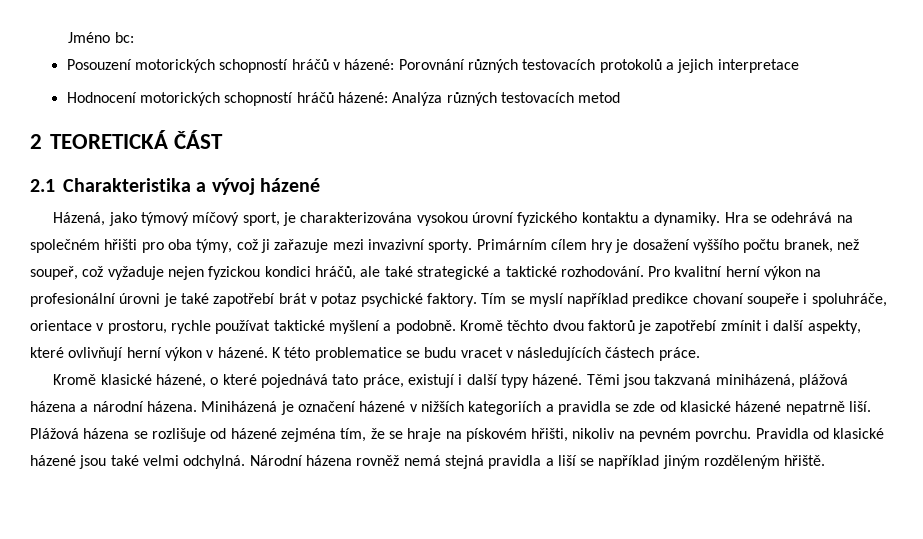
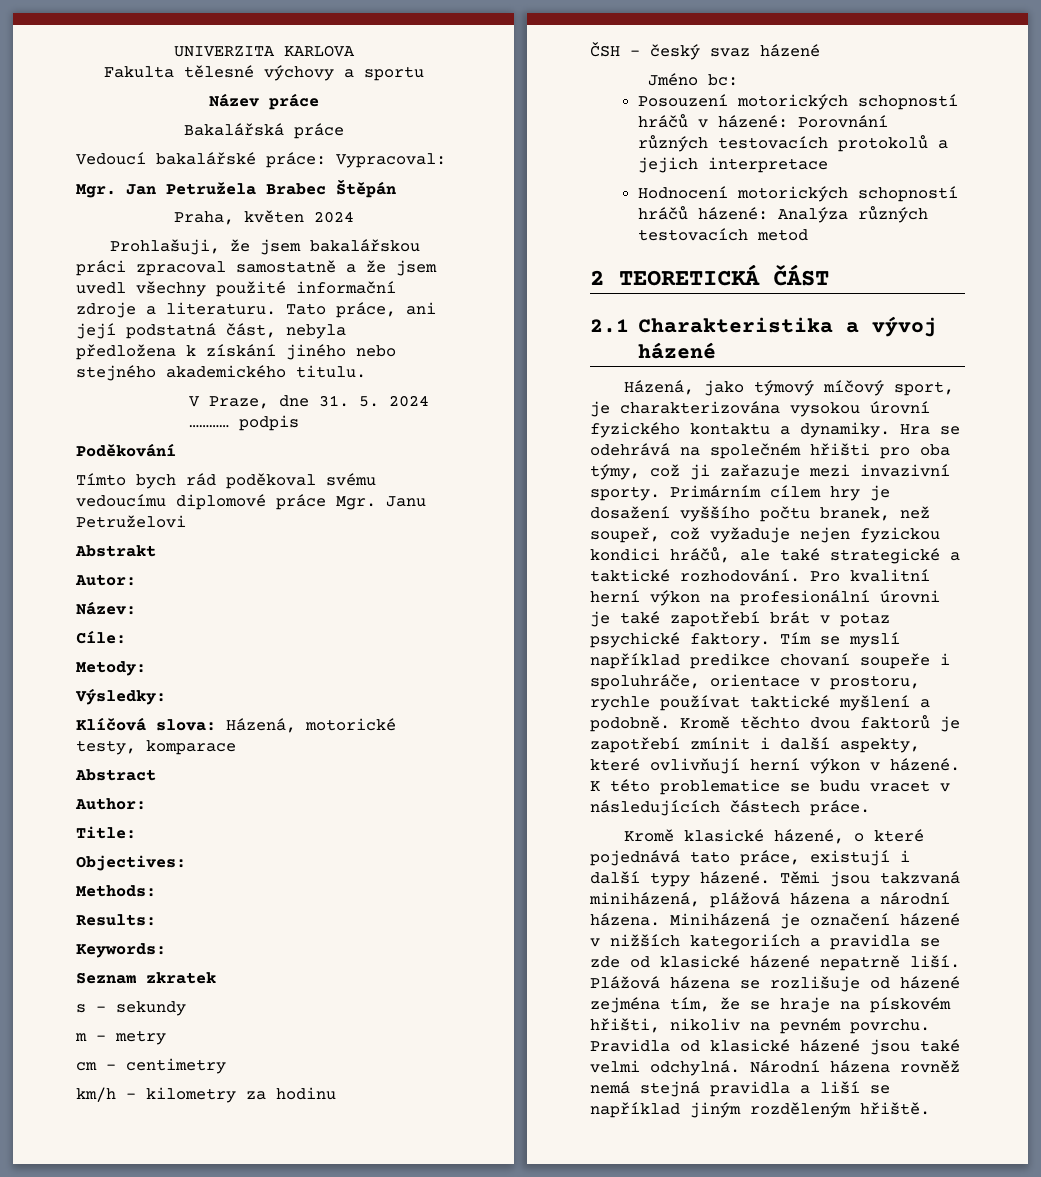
(68, 37) none -> [173,45,355,57] [103,65,424,81] [208,93,319,110] [183,123,344,139] [76,152,446,168] [76,179,396,198] [173,210,354,225] [110,239,421,255] [76,260,437,276] [76,281,396,297] [76,302,436,318] [76,323,346,339] [76,344,396,360] [76,365,366,381] [188,395,429,409] [188,415,299,431] [76,443,176,457] [76,473,376,489] [76,494,426,510] [76,515,186,528] [75,545,156,557] [75,574,136,586] [76,601,136,615] [76,630,126,644] [76,661,146,676] [75,688,166,705] [76,717,396,733] [76,740,236,755] [75,769,156,781] [75,798,146,810] [76,826,136,839] [76,855,186,871] [76,885,156,897] [76,914,156,926] [76,943,166,958] [76,972,216,984] [76,1001,186,1016] [75,1030,166,1045] [76,1058,226,1074] [76,1087,336,1103] [590,42,820,60] UNIVERZITA KARLOVA // Fakulta tělesné výchovy a sportu // Název práce // Bakalářská práce // Vedoucí bakalářské práce: Vypracoval: // Mgr. Jan Petružela Brabec Štěpán // Praha, květen 2024 // Prohlašuji, že jsem bakalářskou práci zpracoval samostatně a že jsem uvedl všechny použité informační zdroje a literaturu. Tato práce, ani její podstatná část, nebyla předložena k získání jiného nebo stejného akademického titulu. // V Praze, dne 31. 5. 2024 ………… podpis // Poděkování // Tímto bych rád poděkoval svému vedoucímu diplomové práce Mgr. Janu Petruželovi // Abstrakt // Autor: // Název: // Cíle: // Metody: // Výsledky: // Klíčová slova: Házená, motorické testy, komparace // Abstract // Author: // Title: // Objectives: // Methods: // Results: // Keywords: // Seznam zkratek // s – sekundy // m – metry // cm – centimetry // km/h – kilometry za hodinu // ČSH – český svaz házené //

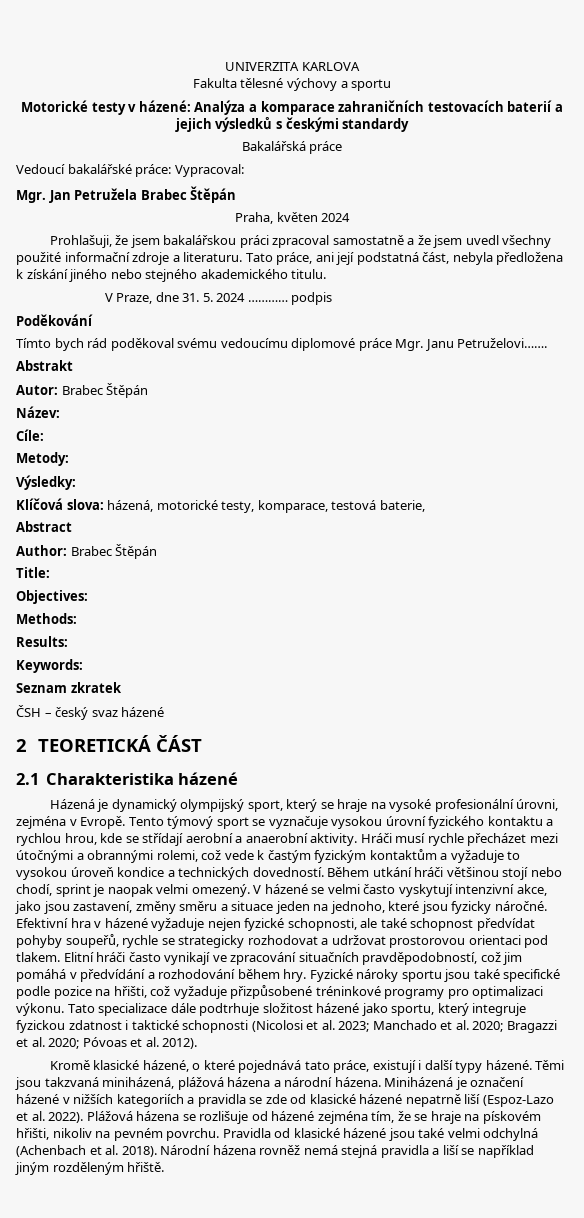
[208,93,319,110] Název práce -> [21,100,563,115] [174,117,410,132] Motorické testy v házené: Analýza a komparace zahraničních testovacích baterií a jejich výsledků s českými standardy
[76,515,186,528] Petruželovi -> [457,338,548,348] Petruželovi…….
(136, 580) none -> [61,383,149,398] Brabec Štěpán
[226,718,296,733] Házená, -> [107,500,154,512] házená,
[146,740,236,755] komparace -> [257,500,425,513] komparace, testová baterie,
(146, 804) none -> [70,544,158,559] Brabec Štěpán
[76,1001,186,1016] [75,1030,166,1045] [76,1058,226,1074] [76,1087,336,1103] // s – sekundy // m – metry // cm – centimetry // km/h – kilometry za hodinu -> (122, 687) none
[648,73,739,86] [637,94,958,110] [637,114,888,128] [637,135,948,152] [637,157,828,173] [637,186,958,202] [637,206,928,223] [637,228,808,241] // Jméno bc: // Posouzení motorických schopností hráčů v házené: Porovnání různých testovacích protokolů a jejich interpretace // Hodnocení motorických schopností hráčů házené: Analýza různých testovacích metod -> (165, 712) none
[845,316,937,337] [637,342,716,359] [624,380,955,396] [590,401,780,417] a vývoj házené // Házená, jako týmový míčový sport, je charakterizována -> [177,772,238,785] [49,799,559,812] [16,816,328,829] házené // Házená je dynamický olympijský sport, který se hraje na vysoké profesionální úrovni, zejména v Evropě. Tento týmový sport se vyznačuje
[800,422,960,438] [590,443,950,459] [590,464,950,480] [590,485,890,501] [590,506,930,522] [590,527,940,543] [590,547,960,564] [590,569,930,582] [590,590,940,606] [590,611,890,627] [590,632,900,648] [590,653,950,669] [590,674,920,690] [590,695,930,711] [590,715,960,732] [590,737,920,753] [590,758,960,774] [590,779,950,795] [590,800,870,816] dynamiky. Hra se odehrává na společném hřišti pro oba týmy, což ji zařazuje mezi invazivní sporty. Primárním cílem hry je dosažení vyššího počtu branek, než soupeř, což vyžaduje nejen fyzickou kondici hráčů, ale také strategické a taktické rozhodování. Pro kvalitní herní výkon na profesionální úrovni je také zapotřebí brát v potaz psychické faktory. Tím se myslí například predikce chovaní soupeře i spoluhráče, orientace v prostoru, rychle používat taktické myšlení a podobně. Kromě těchto dvou faktorů je zapotřebí zmínit i další aspekty, které ovlivňují herní výkon v házené. K této problematice se budu vracet v následujících částech práce. -> [16,833,558,846] [16,849,521,863] [16,867,562,880] [16,884,547,897] [15,901,547,914] [16,918,535,931] [16,934,549,948] [16,952,523,965] [16,969,561,982] [16,985,544,999] [16,1003,527,1016] [16,1020,557,1033] [16,1037,198,1049] rychlou hrou, kde se střídají aerobní a anaerobní aktivity. Hráči musí rychle přecházet mezi útočnými a obrannými rolemi, což vede k častým fyzickým kontaktům a vyžaduje to vysokou úroveň kondice a technických dovedností. Během utkání hráči většinou stojí nebo chodí, sprint je naopak velmi omezený. V házené se velmi často vyskytují intenzivní akce, jako jsou zastavení, změny směru a situace jeden na jednoho, které jsou fyzicky náročné. Efektivní hra v házené vyžaduje nejen fyzické schopnosti, ale také schopnost předvídat pohyby soupeřů, rychle se strategicky rozhodovat a udržovat prostorovou orientaci pod tlakem. Elitní hráči často vynikají ve zpracování situačních pravděpodobností, což jim pomáhá v předvídání a rozhodování během hry. Fyzické nároky sportu jsou také specifické podle pozice na hřišti, což vyžaduje přizpůsobené tréninkové programy pro optimalizaci výkonu. Tato specializace dále podtrhuje složitost házené jako sportu, který integruje fyzickou zdatnost i taktické schopnosti (Nicolosi et al. 2023; Manchado et al. 2020; Bragazzi et al. 2020; Póvoas et al. 2012).
[910,955,960,968] liší. -> [464,1094,554,1107] [16,1111,84,1123] liší (Espoz-Lazo et al. 2022).
[650,1060,740,1076] odchylná. -> [483,1128,539,1141] [16,1145,157,1157] odchylná (Achenbach et al. 2018).

